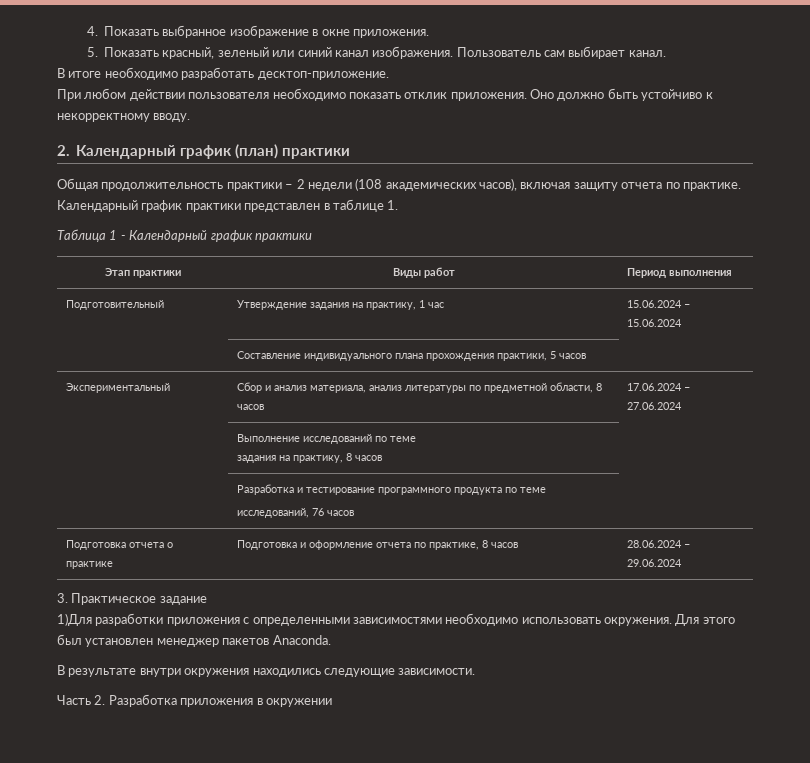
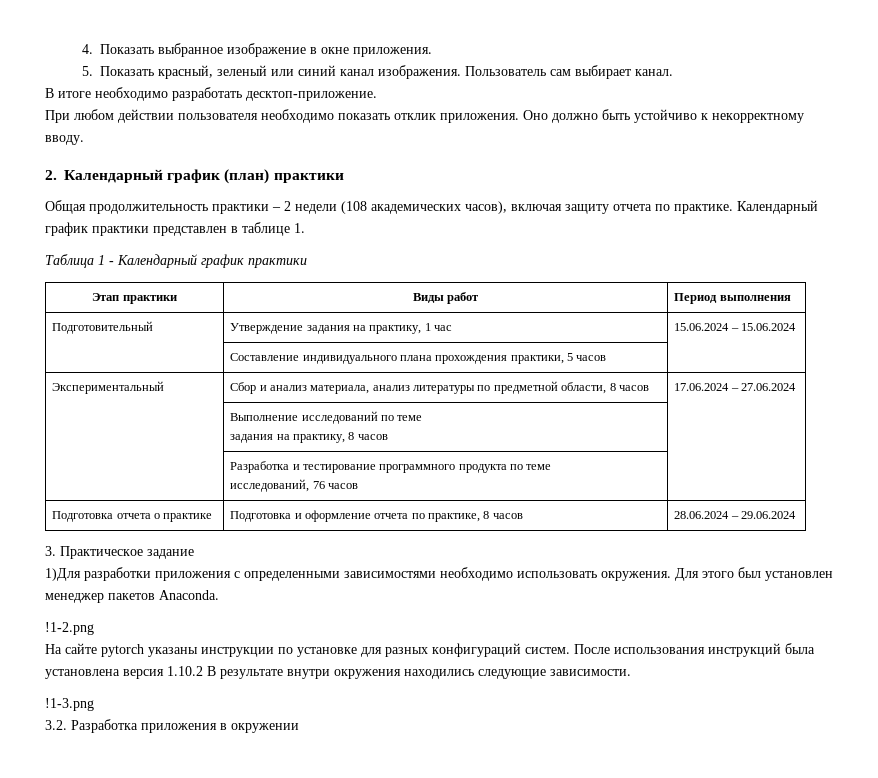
(331, 640) none -> [45,622,94,635] [45,643,815,657] [45,666,203,679] !1-2.png // На сайте pytorch указаны инструкции по установке для разных конфигураций систем. После использования инструкций была установлена версия 1.10.2
[57,695,106,705] Часть 2. -> [45,698,94,711] [45,720,67,730] !1-3.png // 3.2.

